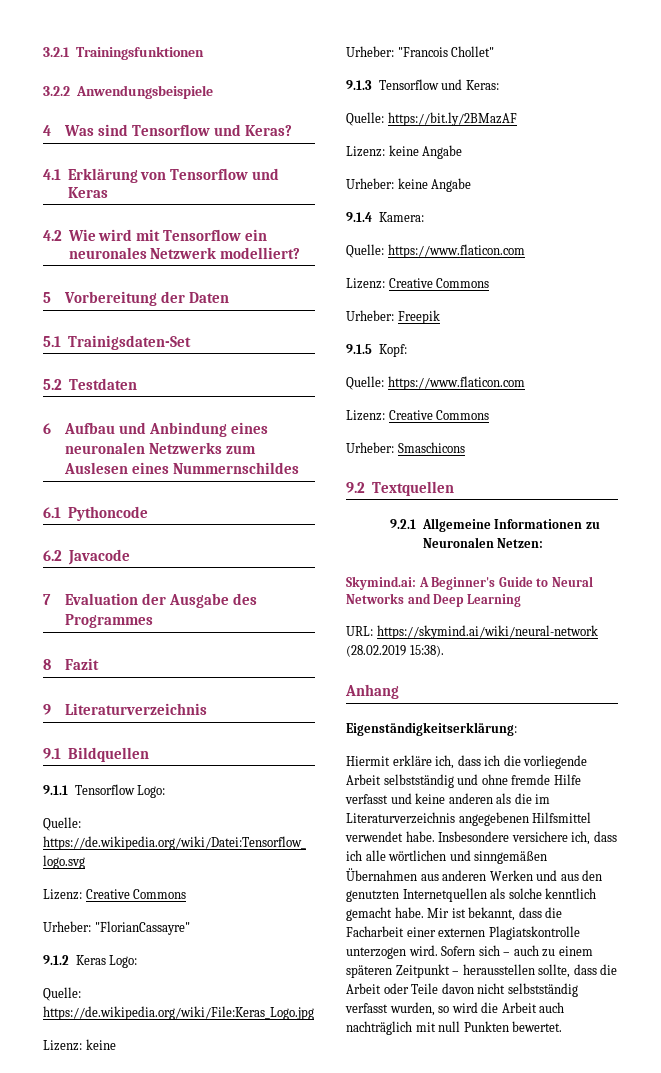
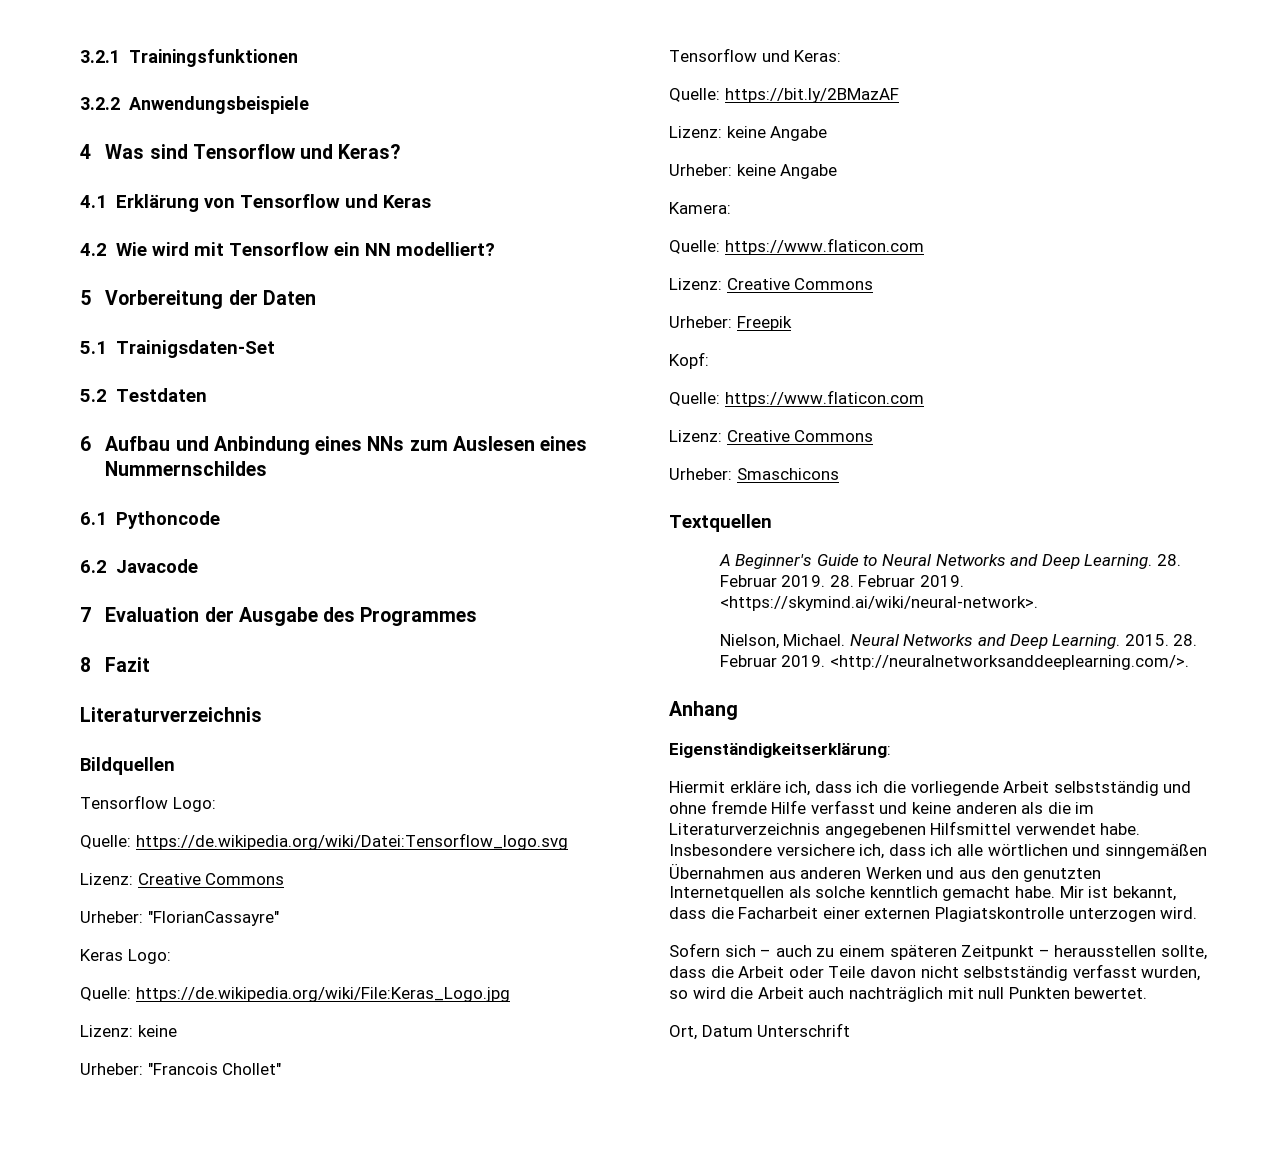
[68,247,217,259] neuronales Netzwerk -> [364,243,391,256] NN
[65,442,223,454] neuronalen Netzwerks -> [367,436,405,451] NNs
[43,704,51,715] 9 -> (151, 664) none
[43,748,61,759] 9.1 -> (262, 714) none
[43,785,68,795] 9.1.1 -> (175, 766) none
[43,955,69,965] 9.1.2 -> (279, 918) none
[346,80,372,90] 9.1.3 -> (282, 1069) none
[346,212,372,222] 9.1.4 -> (838, 171) none
[346,344,372,354] 9.1.5 -> (792, 323) none
[346,482,365,493] 9.2 -> (839, 474) none
[390,518,600,532] [422,537,544,548] [346,576,416,590] 9.2.1 Allgemeine Informationen zu Neuronalen Netzen: // Skymind.ai: -> (772, 523) none
[466,594,521,607] [346,625,598,639] [346,645,444,657] Learning // URL: https://skymind.ai/wiki/neural-network (28.02.2019 15:38). -> [1084,554,1181,569] [719,575,964,587] [719,596,1038,611] [719,634,1198,649] [719,655,1189,670] Learning. 28. Februar 2019. 28. Februar 2019. <https://skymind.ai/wiki/neural-network>. // Nielson, Michael. Neural Networks and Deep Learning. 2015. 28. Februar 2019. <http://neuralnetworksanddeeplearning.com/>.
(438, 950) none -> (1198, 913) //
(563, 1026) none -> [669,1023,851,1040] // Ort, Datum Unterschrift

